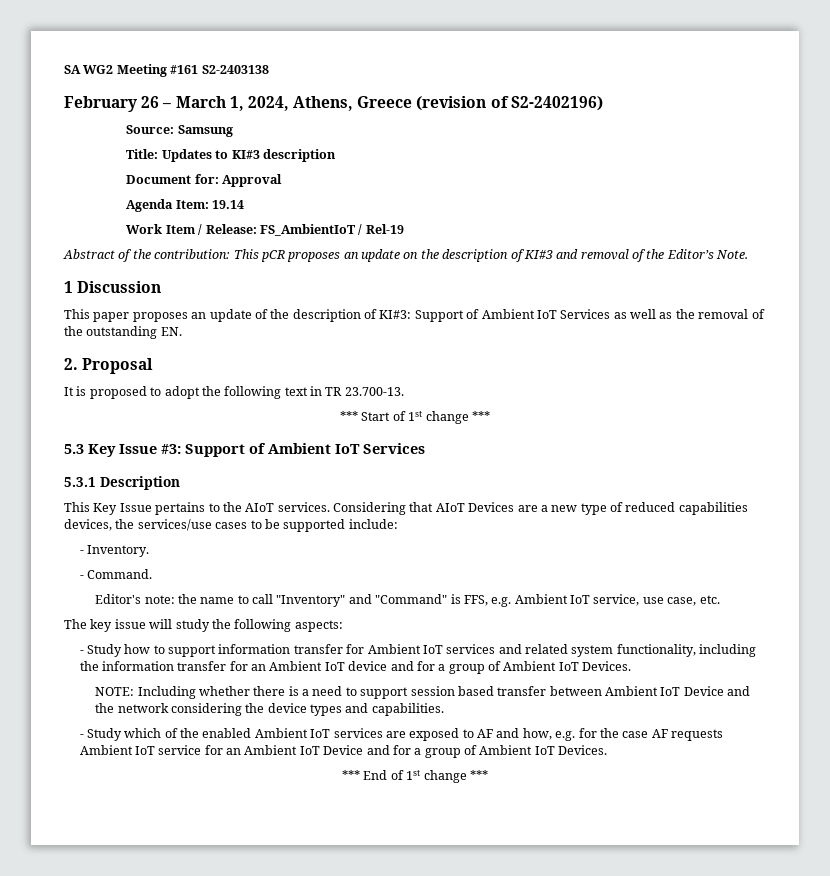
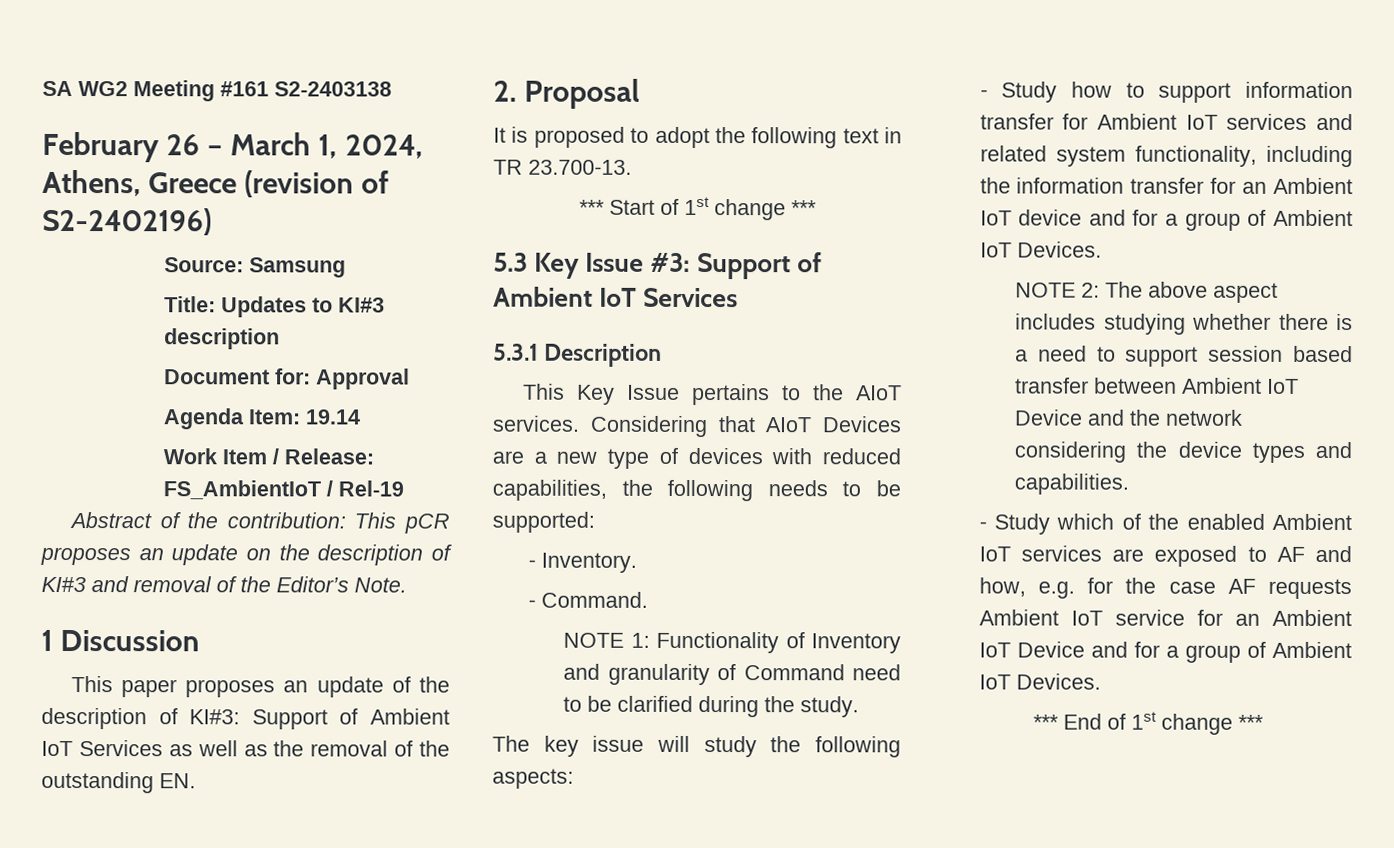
[625,502,748,515] [64,519,398,532] [79,545,149,557] [79,569,152,579] [95,594,720,607] reduced capabilities devices, the services/use cases to be supported include: // - Inventory. // - Command. // Editor's note: the name to call "Inventory" and "Command" is FFS, e.g. Ambient IoT service, use case, etc. -> [687,447,901,465] [492,479,901,502] [492,511,595,533] [527,552,637,573] [527,591,648,608] [563,631,901,654] [563,663,901,686] [563,695,860,718] devices with reduced capabilities, the following needs to be supported: // - Inventory. // - Command. // NOTE 1: Functionality of Inventory and granularity of Command need to be clarified during the study.
[95,686,196,699] NOTE: Including -> [1015,281,1279,303] [1015,313,1186,335] NOTE 2: The above aspect includes studying

